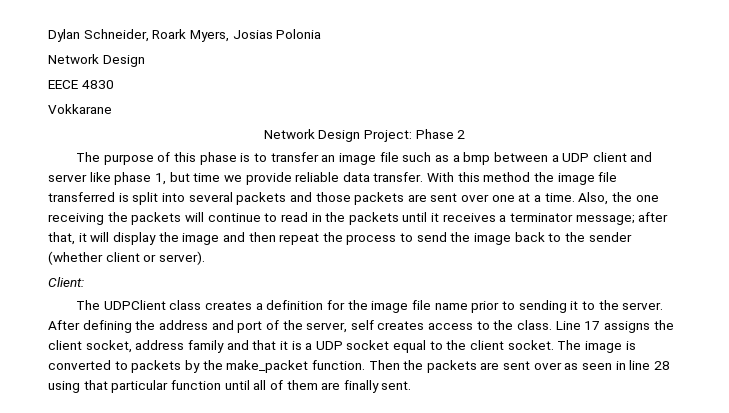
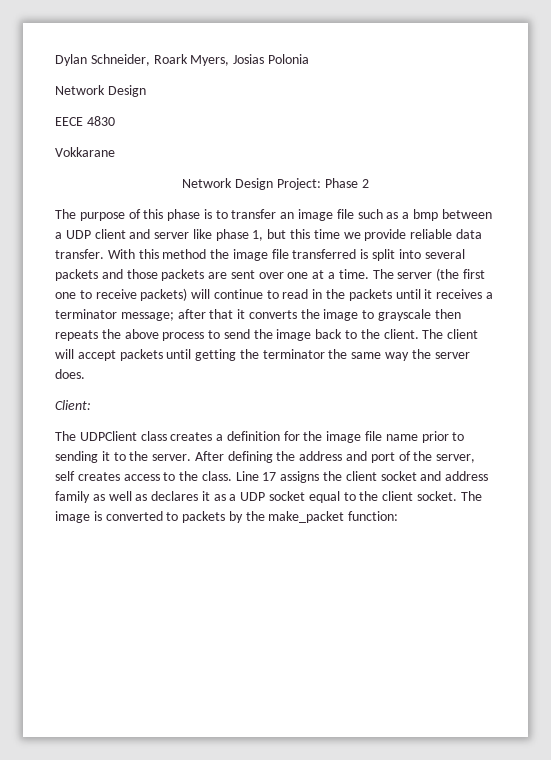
(190, 177) none -> [290,229,311,239] this
[578,192,659,205] [48,212,182,225] Also, the one receiving the packets -> [372,268,485,281] [55,288,188,301] The server (the first one to receive packets)
[48,232,343,245] that, it will display the image and then repeat the -> [209,309,461,321] [55,329,159,341] that it converts the image to grayscale then repeats the above
[588,232,632,242] [48,251,205,265] sender (whether client or server). -> [383,329,479,339] [55,349,470,361] [55,369,85,379] client. The client will accept packets until getting the terminator the same way the server does.
[85,340,302,353] socket, address family and that it is -> [380,471,489,481] [55,491,226,503] socket and address family as well as declares it as
[311,360,670,373] [48,380,412,393] function. Then the packets are sent over as seen in line 28 using that particular function until all of them are finally sent. -> [348,511,399,521] function:

